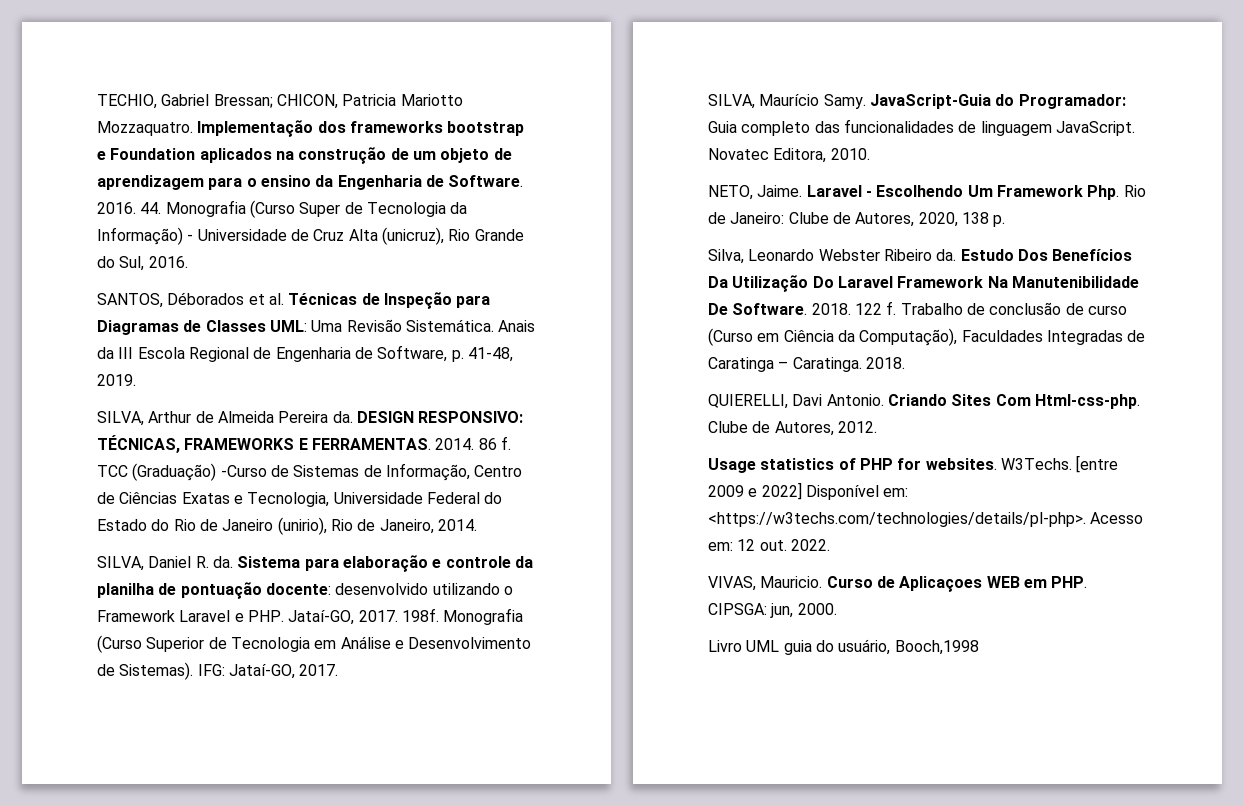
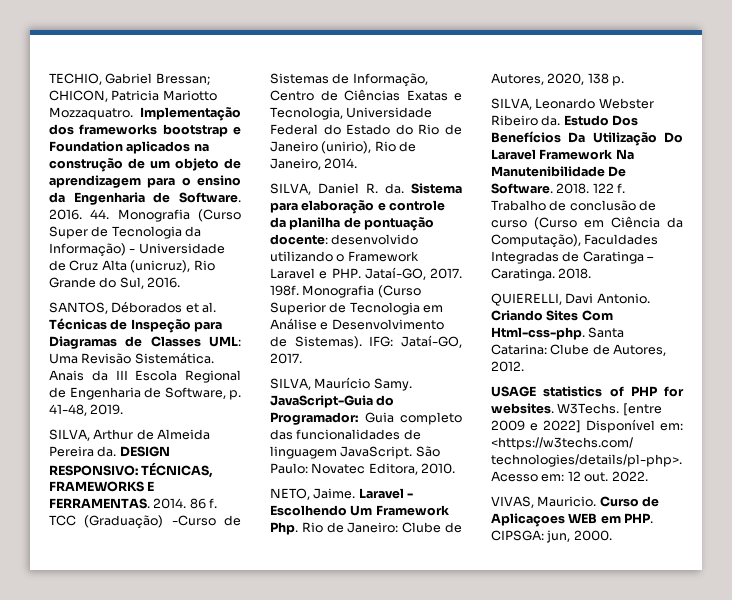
(1135, 128) none -> [415,446,440,457] [270,463,308,474] São Paulo:
[708,249,744,264] Silva, -> [491,98,532,110] SILVA,
(1140, 401) none -> [588,327,625,338] [491,344,547,355] Santa Catarina:
[708,458,756,473] Usage -> [491,386,536,397] USAGE
[708,639,979,655] // Livro UML guia do usuário, Booch,1998 -> (612, 535) none

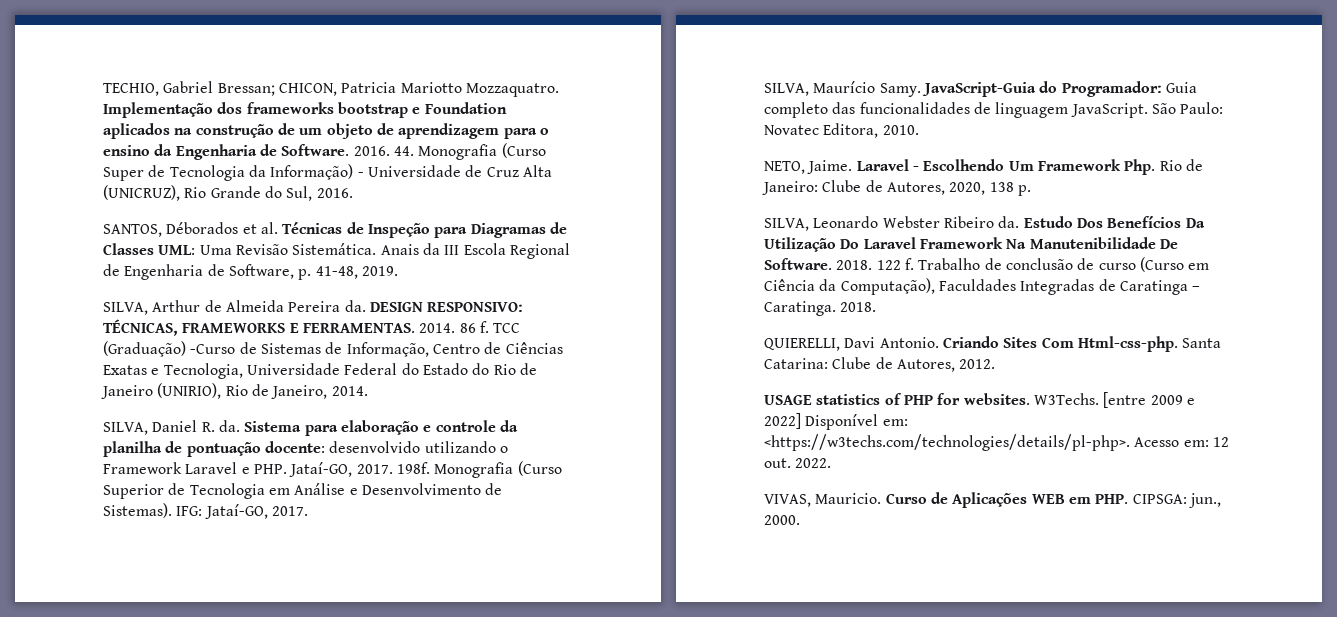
[130,260,191,273] (unicruz), -> [103,185,180,201] (UNICRUZ),
[321,141,372,154] (unirio), -> [157,383,222,399] (UNIRIO),
[491,513,565,527] Aplicaçoes -> [952,492,1028,508] Aplicações
[546,530,571,543] jun, -> [1188,493,1221,508] jun.,

